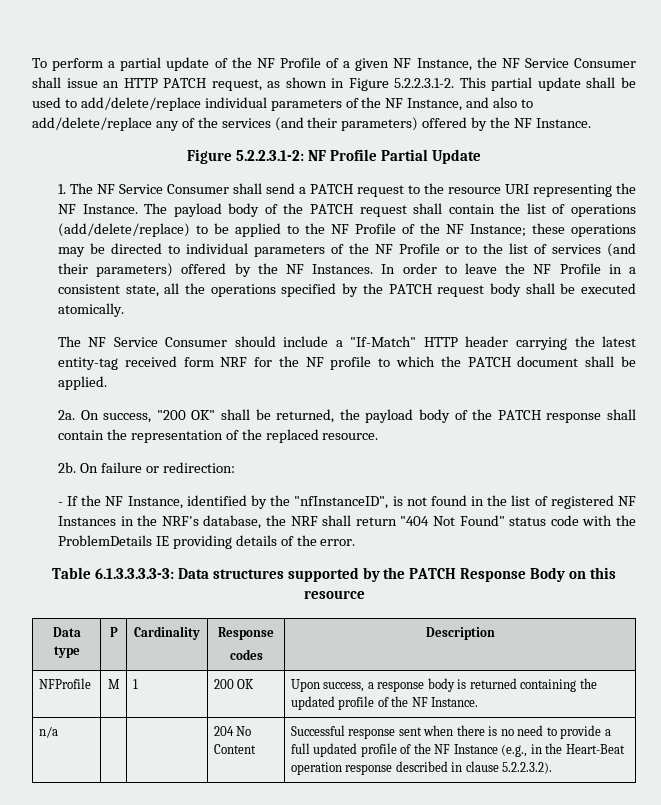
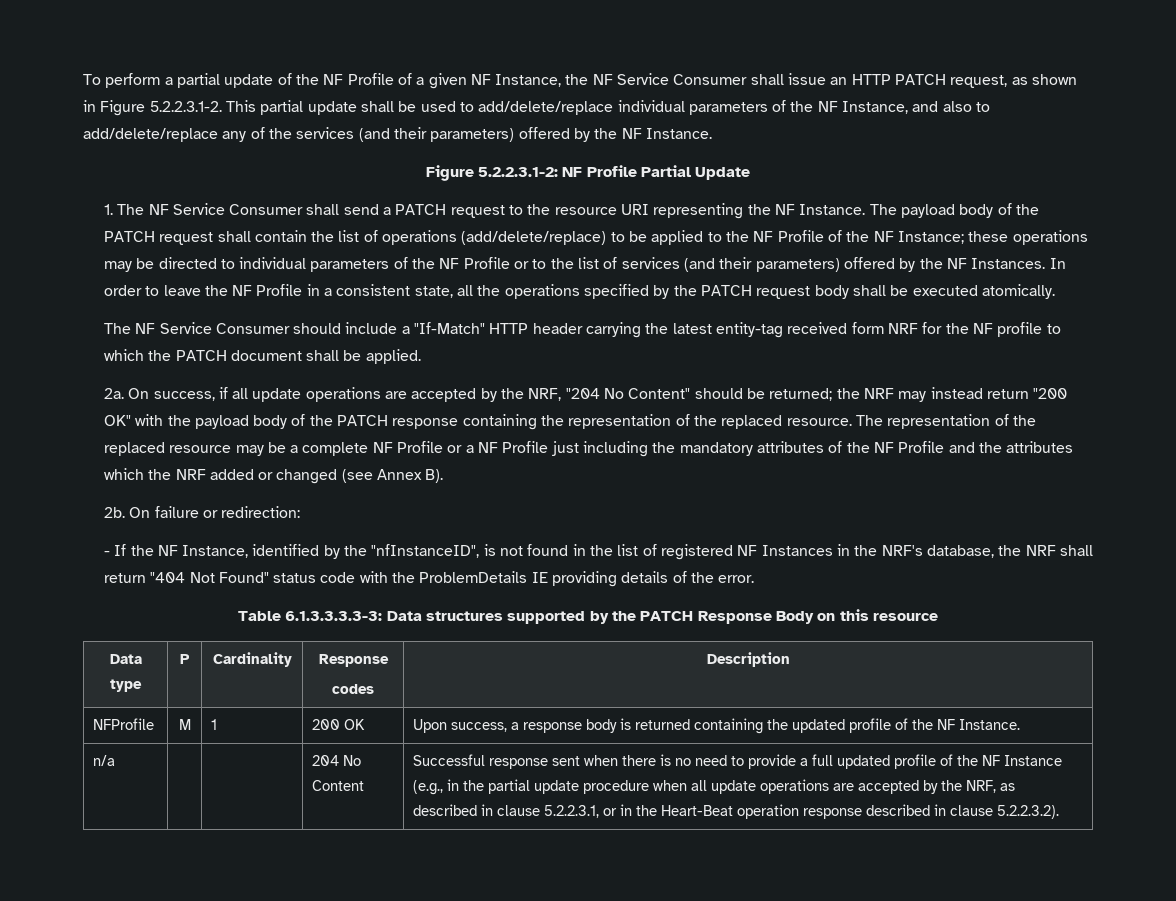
[156,409,335,423] "200 OK" shall be returned, -> [218,387,1068,402] [103,414,164,426] if all update operations are accepted by the NRF, "204 No Content" should be returned; the NRF may instead return "200 OK" with
[607,409,636,420] [57,430,104,440] shall contain -> [462,414,537,430] containing
(379, 436) none -> [855,414,1036,429] [103,441,1074,457] [103,468,444,484] The representation of the replaced resource may be a complete NF Profile or a NF Profile just including the mandatory attributes of the NF Profile and the attributes which the NRF added or changed (see Annex B).
(563, 748) none -> [488,779,1016,794] [413,804,658,818] partial update procedure when all update operations are accepted by the NRF, as described in clause 5.2.2.3.1, or in the

